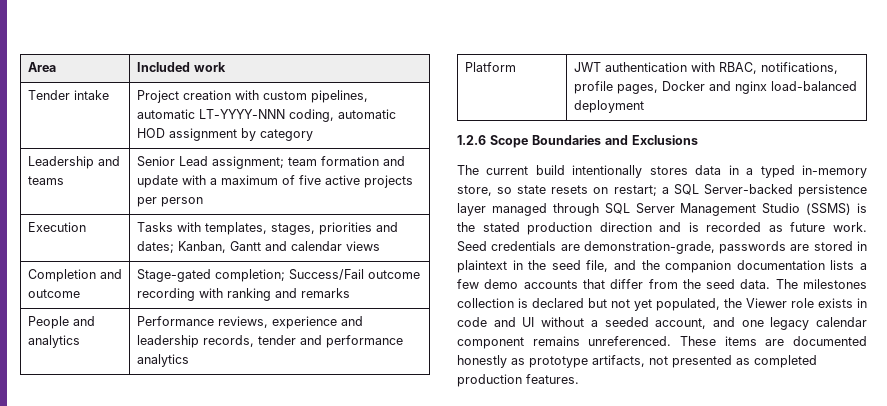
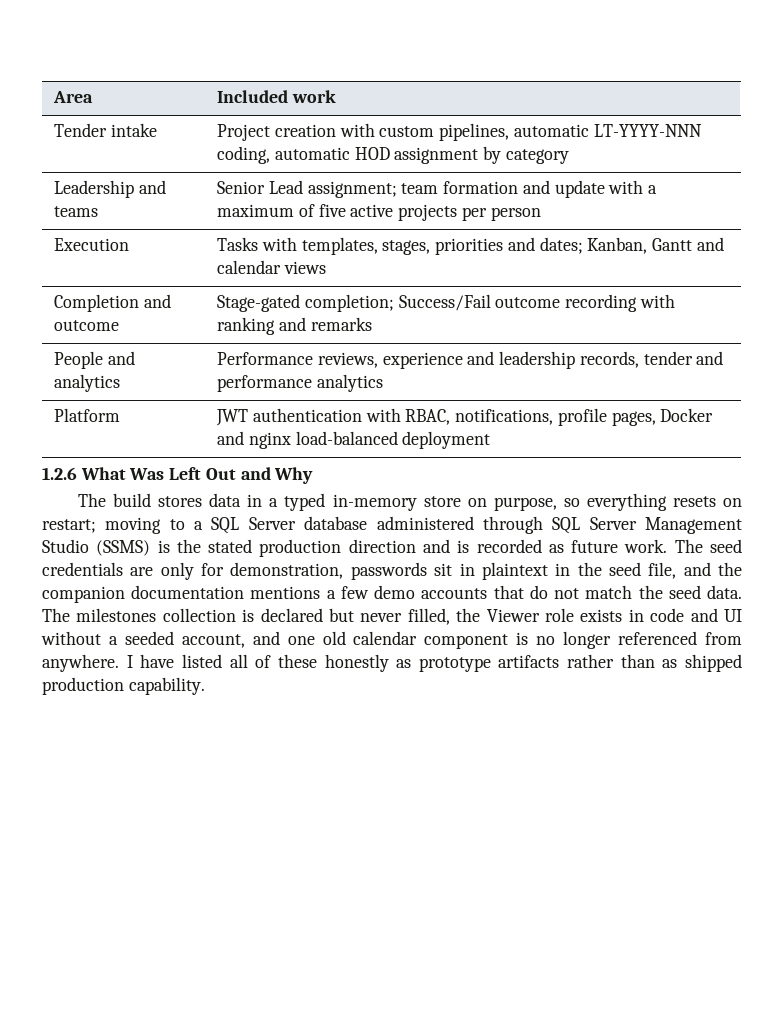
[490,135,698,148] [457,165,643,178] Scope Boundaries and Exclusions // The current build intentionally -> [80,467,314,484] [78,493,152,507] What Was Left Out and Why // The build
[457,184,867,197] [457,203,547,216] store, so state resets on restart; a SQL Server-backed persistence layer managed -> [423,493,742,511] [42,516,474,534] store on purpose, so everything resets on restart; moving to a SQL Server database administered
[457,241,853,254] Seed credentials are demonstration-grade, passwords are stored -> [674,539,743,553] [42,562,453,580] The seed credentials are only for demonstration, passwords sit
[830,260,855,270] lists -> [250,586,321,599] mentions
[610,279,678,289] differ from -> [529,585,633,599] do not match
[611,298,720,311] not yet populated, -> [360,608,450,625] never filled,
[770,317,810,330] legacy -> [322,631,346,645] old
[532,336,867,346] [457,355,817,368] [457,374,579,387] remains unreferenced. These items are documented honestly as prototype artifacts, not presented as completed production features. -> [516,631,742,649] [42,654,742,672] [42,677,205,695] is no longer referenced from anywhere. I have listed all of these honestly as prototype artifacts rather than as shipped production capability.

